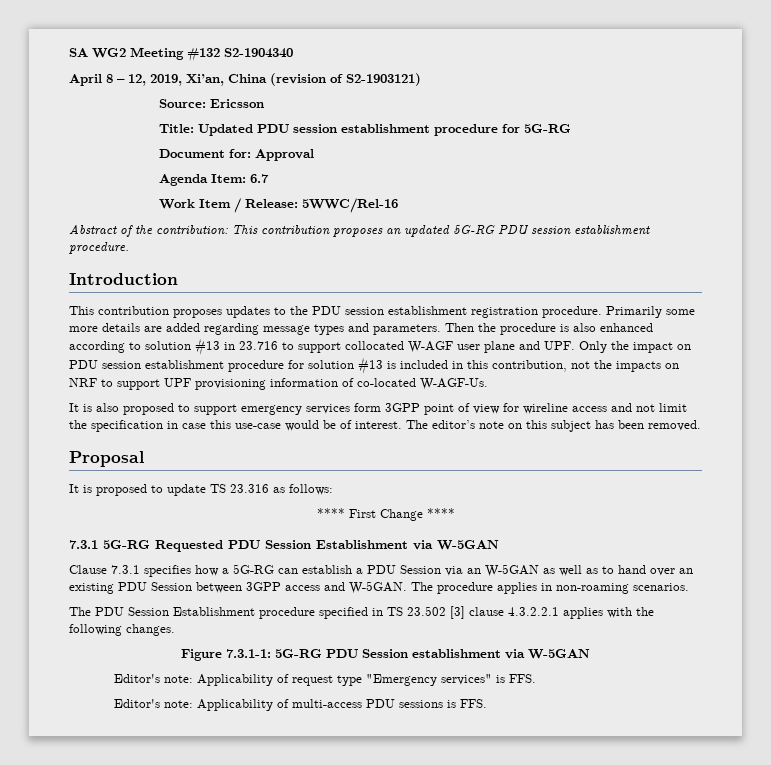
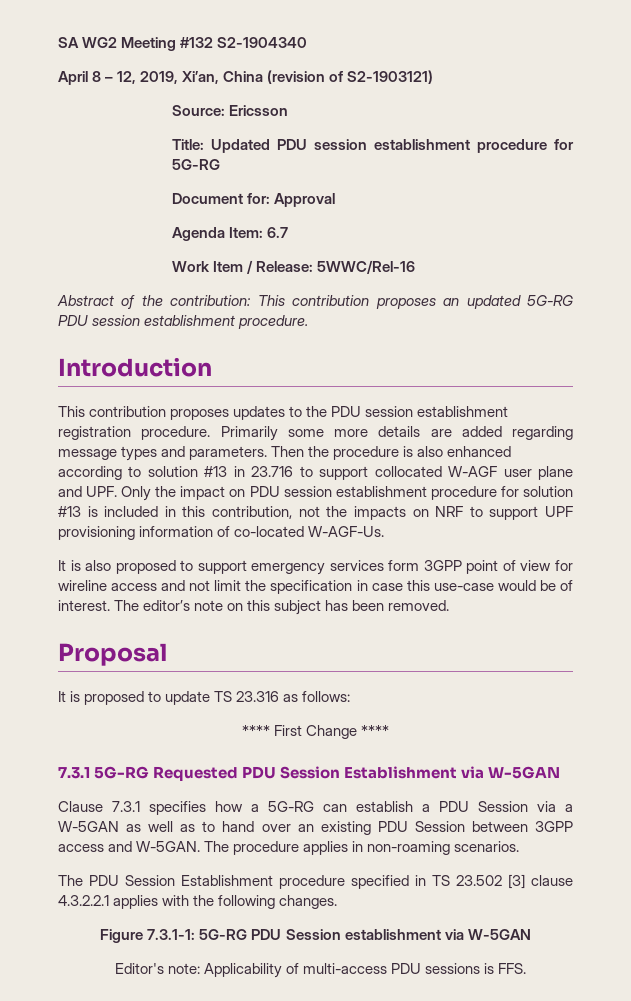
[467,568,481,574] an -> [565,804,573,812] a
[113,674,536,686] // Editor's note: Applicability of request type "Emergency services" is FFS. -> (531, 934) none

